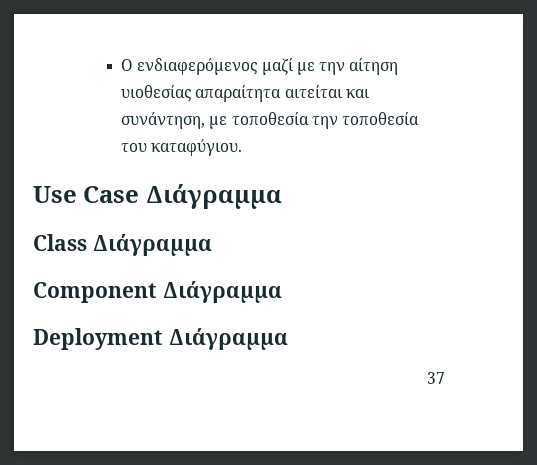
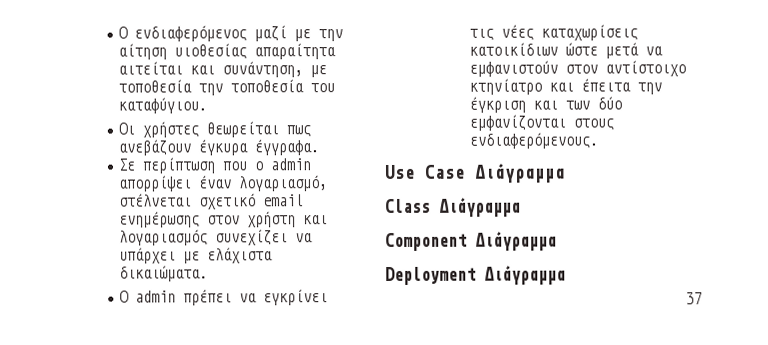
(243, 147) none -> [118,121,312,138] [118,139,320,156] [118,157,312,174] [119,175,329,192] [119,193,305,210] [119,211,329,228] [119,229,314,246] [119,247,274,264] [119,265,209,282] [119,289,329,306] [469,24,639,41] [469,42,664,59] [469,60,687,77] [469,78,663,95] [469,96,623,113] [469,114,615,131] [469,132,599,149] // Οι χρήστες θεωρείται πως ανεβάζουν έγκυρα έγγραφα. // Σε περίπτωση που ο admin απορρίψει έναν λογαριασμό, στέλνεται σχετικό email ενημέρωσης στον χρήστη και λογαριασμός συνεχίζει να υπάρχει με ελάχιστα δικαιώματα. // Ο admin πρέπει να εγκρίνει τις νέες καταχωρίσεις κατοικίδιων ώστε μετά να εμφανιστούν στον αντίστοιχο κτηνίατρο και έπειτα την έγκριση και των δύο εμφανίζονται στους ενδιαφερόμενους.

